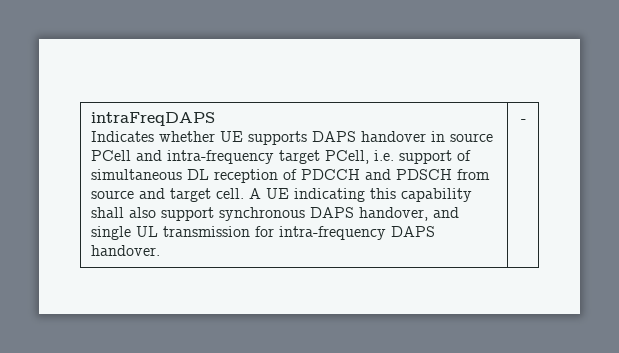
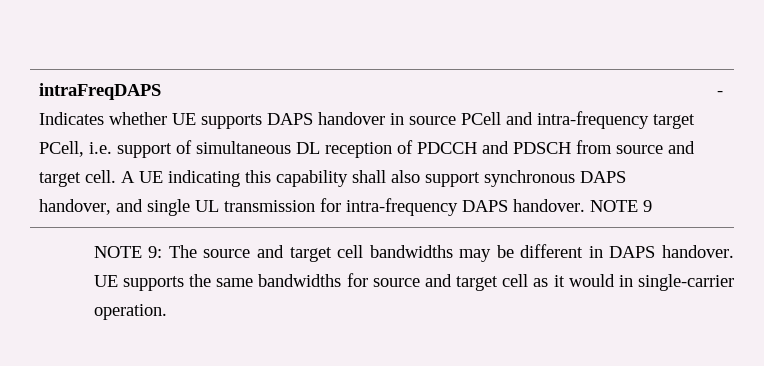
(161, 250) none -> [589,200,652,212] NOTE 9
(526, 121) none -> [93,244,734,262] [93,273,734,291] [93,304,167,320] // NOTE 9: The source and target cell bandwidths may be different in DAPS handover. UE supports the same bandwidths for source and target cell as it would in single-carrier operation.

